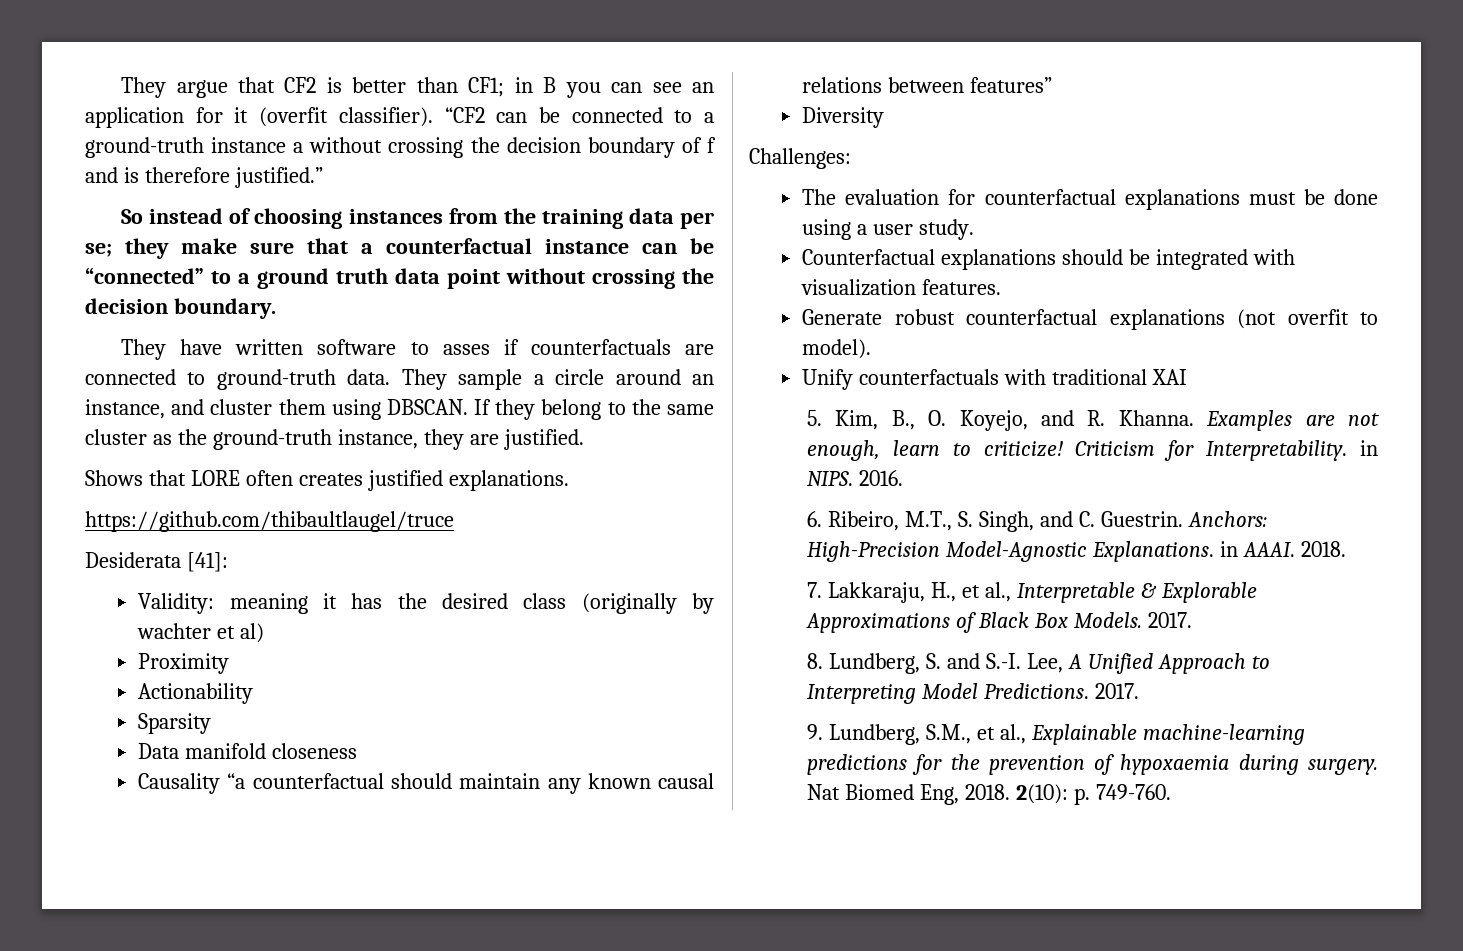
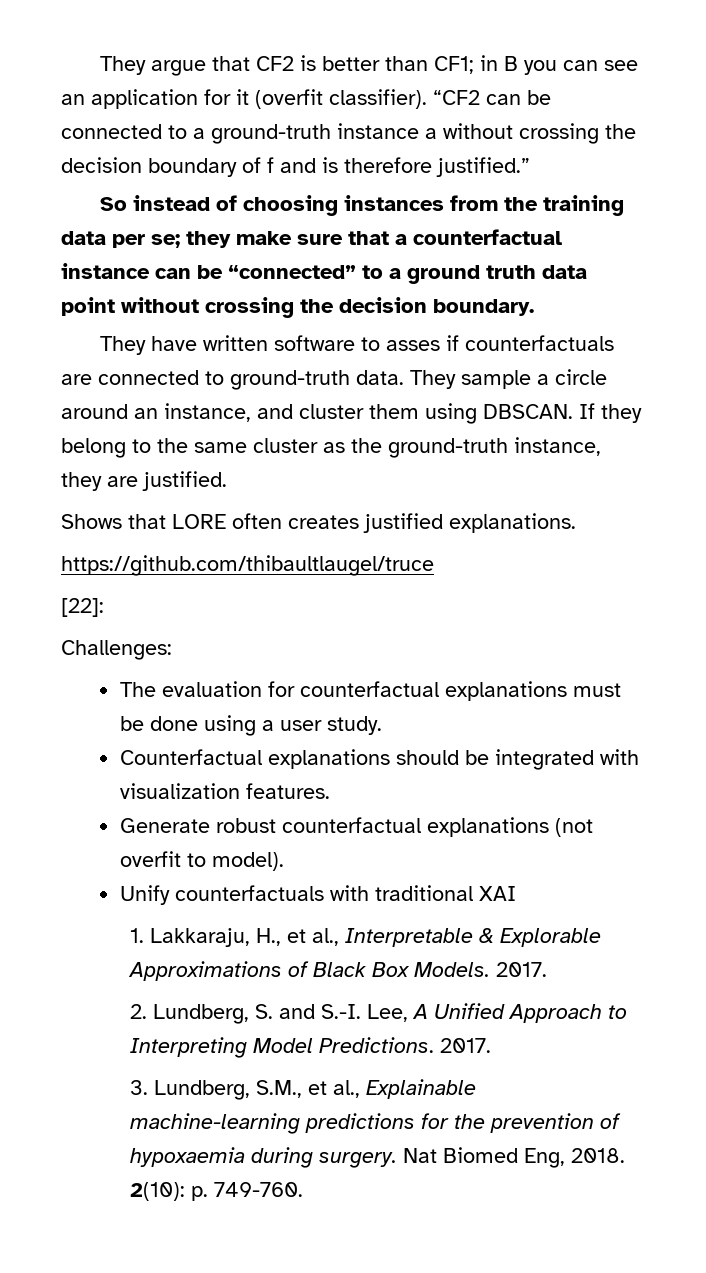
[85,552,228,572] [138,593,714,614] [137,623,265,643] [138,653,230,674] [138,683,254,704] [138,713,212,734] [138,743,358,759] [138,773,714,794] [802,77,1053,93] [802,107,885,128] Desiderata [41]: // Validity: meaning it has the desired class (originally by wachter et al) // Proximity // Actionability // Sparsity // Data manifold closeness // Causality “a counterfactual should maintain any known causal relations between features” // Diversity -> [61,598,104,617] [22]:
[807,410,1379,431] [807,440,1378,461] [807,470,904,486] [807,511,1267,532] [807,541,1346,562] [807,582,823,598] 5. Kim, B., O. Koyejo, and R. Khanna. Examples are not enough, learn to criticize! Criticism for Interpretability. in NIPS. 2016. // 6. Ribeiro, M.T., S. Singh, and C. Guestrin. Anchors: High-Precision Model-Agnostic Explanations. in AAAI. 2018. // 7. -> [130,928,145,943] 1.
[807,653,824,669] 8. -> [130,1004,148,1019] 2.
[807,724,824,740] 9. -> [130,1080,149,1095] 3.

